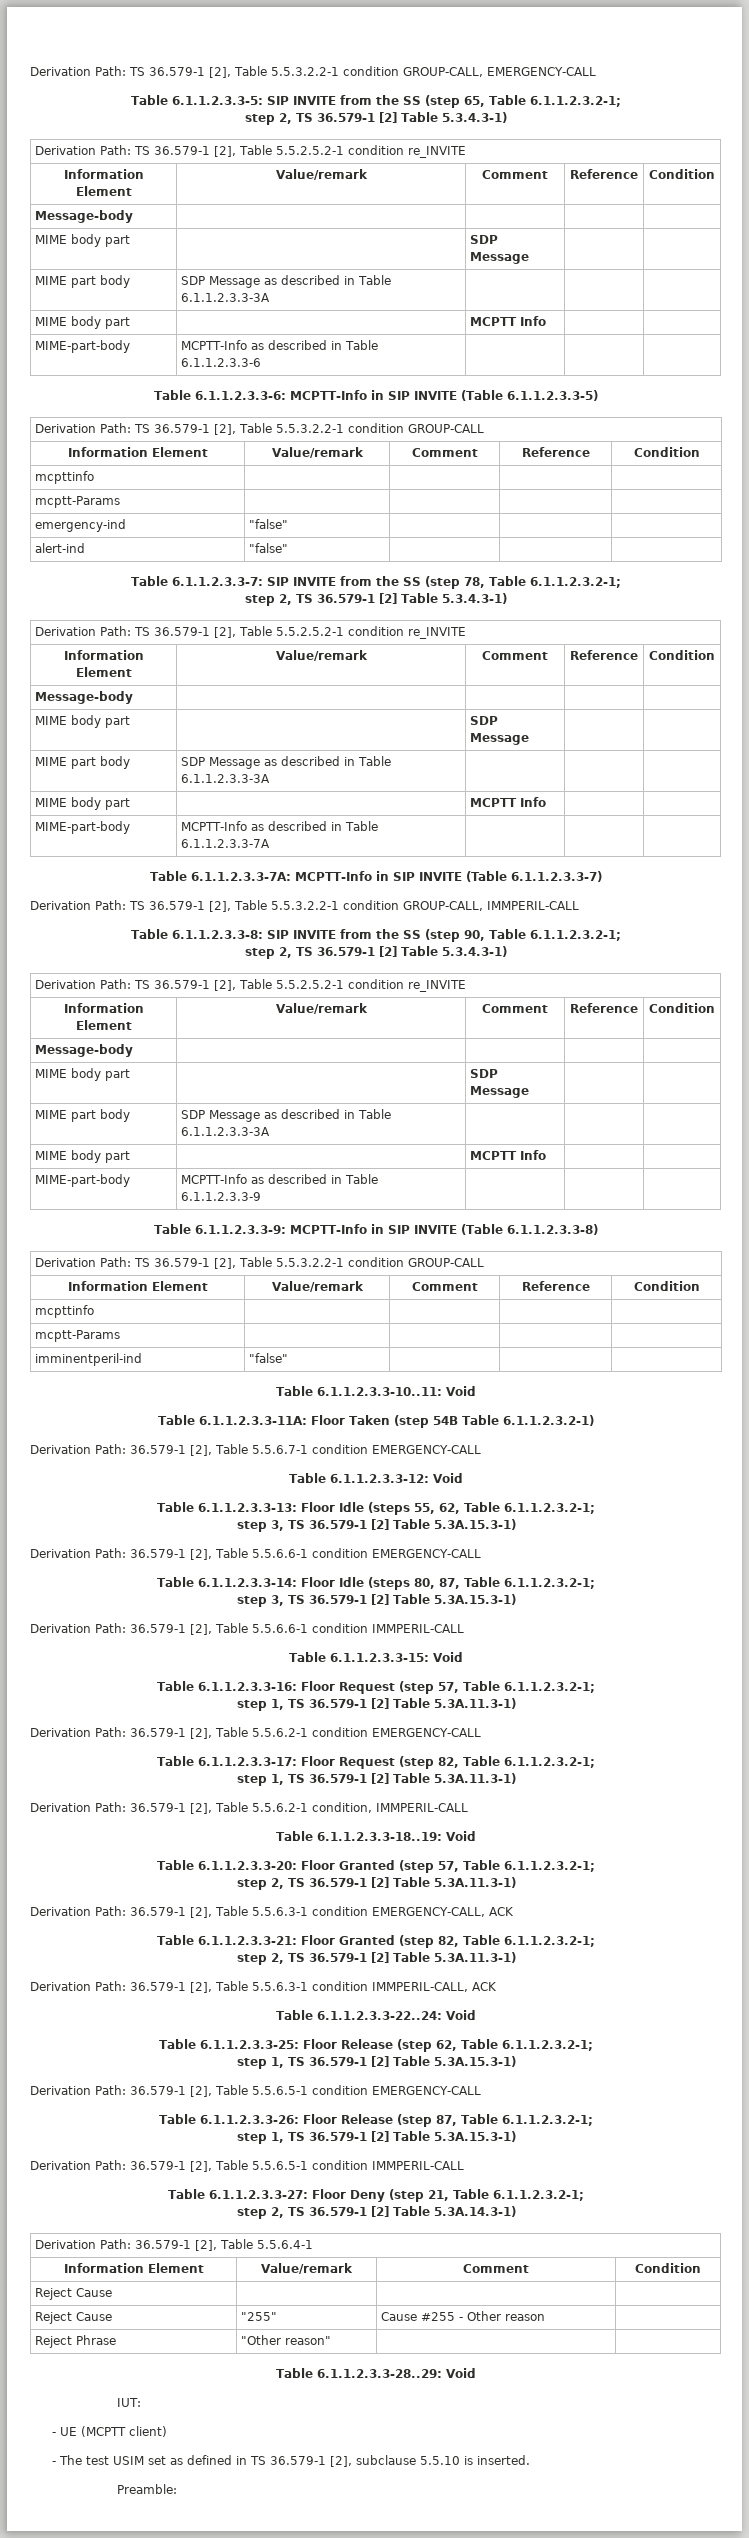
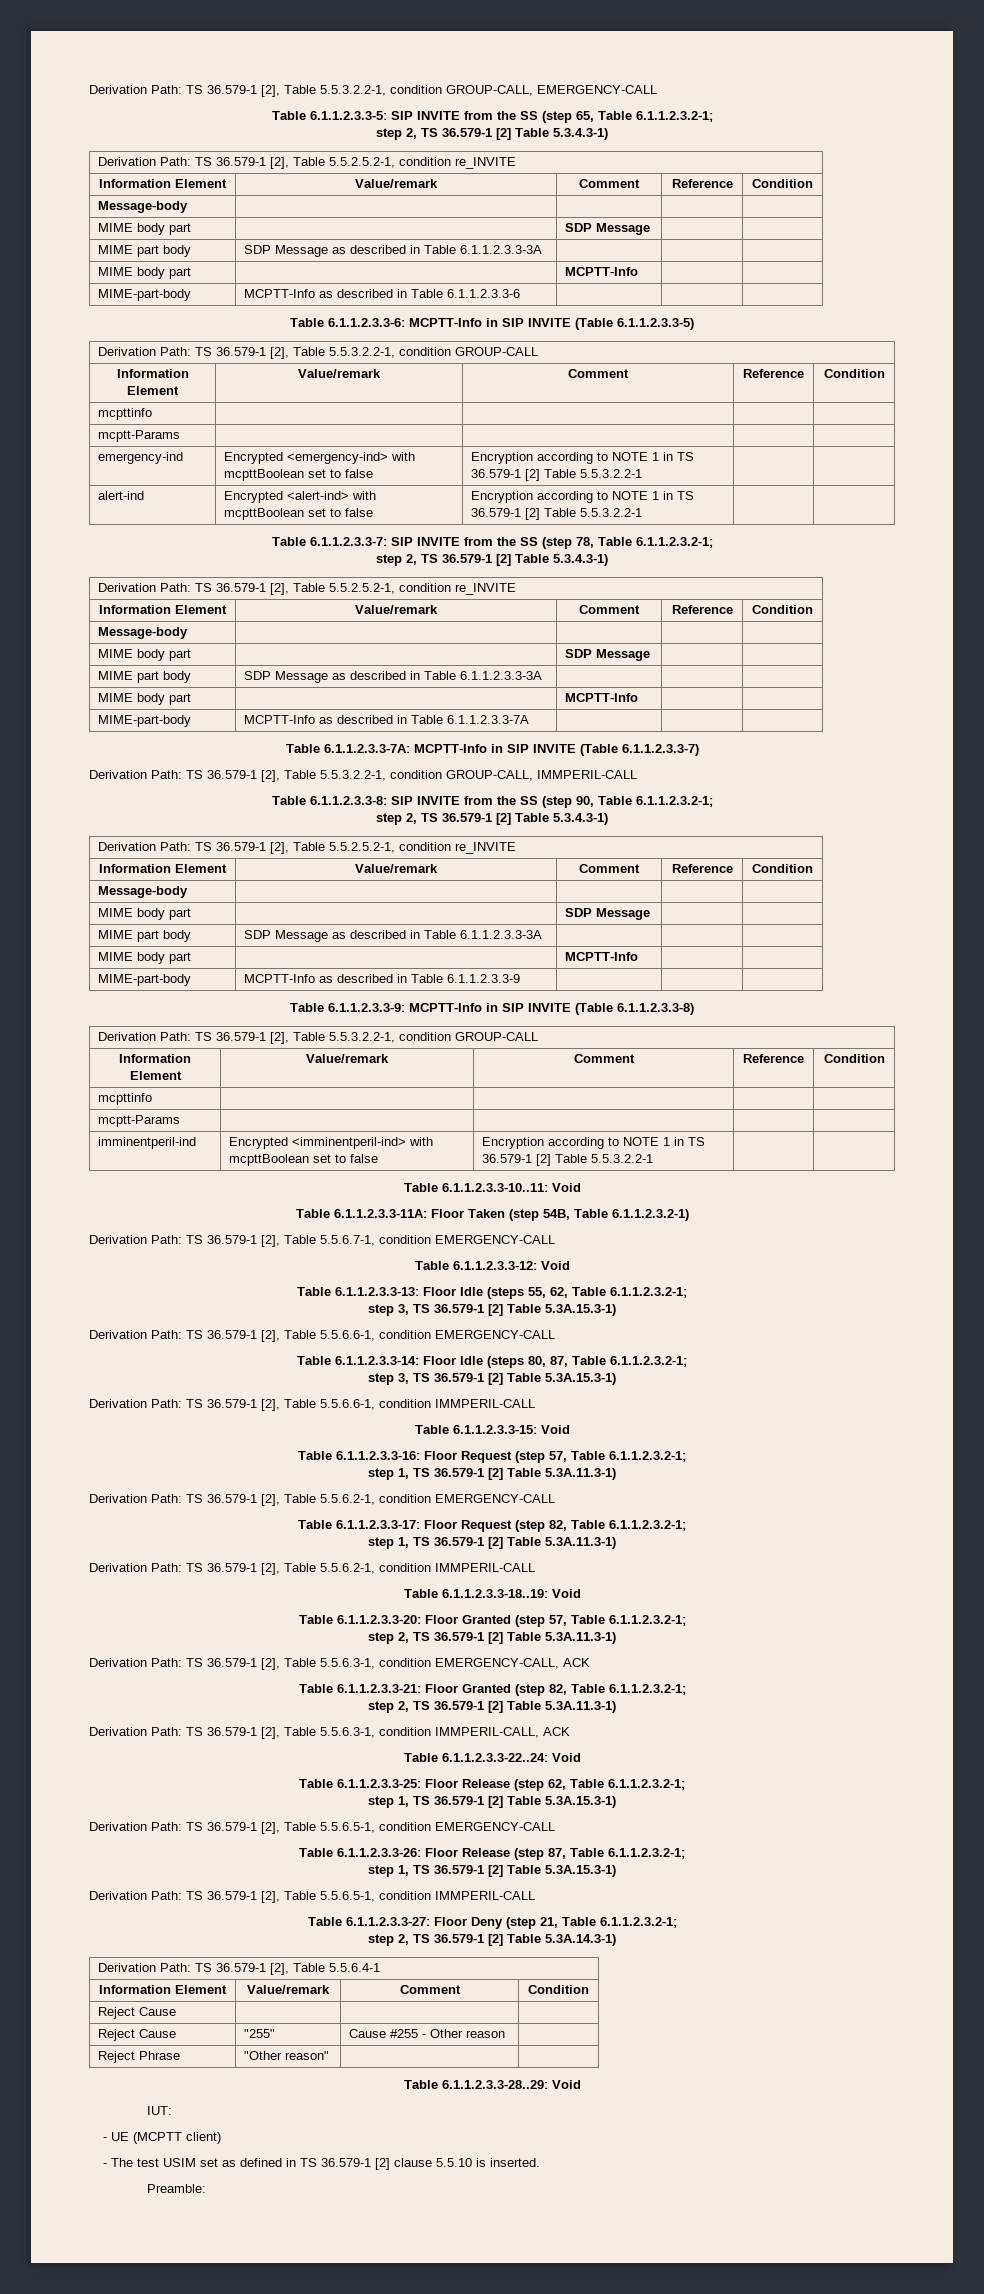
[30,66,339,78] Derivation Path: TS 36.579-1 [2], Table 5.5.3.2.2-1 -> [89,85,386,97] Derivation Path: TS 36.579-1 [2], Table 5.5.3.2.2-1,
[276,146,345,155] 5.5.2.5.2-1 -> [329,157,396,168] 5.5.2.5.2-1,
[470,316,547,326] MCPTT Info -> [565,267,639,276] MCPTT-Info
[276,424,345,433] 5.5.3.2.2-1 -> [329,347,396,358] 5.5.3.2.2-1,
[249,519,289,529] [35,543,86,553] [249,543,289,553] "false" | | | // alert-ind | "false" | -> [224,452,416,464] [224,469,374,481] [471,452,695,464] [471,469,643,481] [98,491,145,500] [224,491,377,503] [224,508,374,520] [471,491,695,503] [471,508,643,520] Encrypted <emergency-ind> with mcpttBoolean set to false | Encryption according to NOTE 1 in TS 36.579-1 [2] Table 5.5.3.2.2-1 | | // alert-ind | Encrypted <alert-ind> with mcpttBoolean set to false | Encryption according to NOTE 1 in TS 36.579-1 [2] Table 5.5.3.2.2-1
[276,627,345,636] 5.5.2.5.2-1 -> [329,583,396,594] 5.5.2.5.2-1,
[470,797,547,807] MCPTT Info -> [565,693,639,702] MCPTT-Info
[270,901,339,910] 5.5.3.2.2-1 -> [320,770,386,781] 5.5.3.2.2-1,
[276,980,345,989] 5.5.2.5.2-1 -> [329,842,396,853] 5.5.2.5.2-1,
[470,1150,547,1160] MCPTT Info -> [565,952,639,961] MCPTT-Info
[276,1258,345,1267] 5.5.3.2.2-1 -> [329,1032,396,1043] 5.5.3.2.2-1,
[249,1353,289,1363] "false" | -> [229,1137,434,1149] [229,1154,379,1166] [482,1137,706,1149] [482,1154,654,1166] Encrypted <imminentperil-ind> with mcpttBoolean set to false | Encryption according to NOTE 1 in TS 36.579-1 [2] Table 5.5.3.2.2-1
[432,1416,458,1425] 54B -> [542,1209,570,1220] 54B,
[130,1444,308,1456] 36.579-1 [2], Table 5.5.6.7-1 -> [186,1235,375,1247] TS 36.579-1 [2], Table 5.5.6.7-1,
[130,1548,308,1560] 36.579-1 [2], Table 5.5.6.6-1 -> [186,1330,375,1342] TS 36.579-1 [2], Table 5.5.6.6-1,
[130,1623,308,1635] 36.579-1 [2], Table 5.5.6.6-1 -> [186,1399,375,1411] TS 36.579-1 [2], Table 5.5.6.6-1,
[130,1727,308,1739] 36.579-1 [2], Table 5.5.6.2-1 -> [186,1494,375,1506] TS 36.579-1 [2], Table 5.5.6.2-1,
[130,1802,372,1814] 36.579-1 [2], Table 5.5.6.2-1 condition, -> [186,1563,431,1575] TS 36.579-1 [2], Table 5.5.6.2-1, condition
[130,1906,308,1918] 36.579-1 [2], Table 5.5.6.3-1 -> [186,1658,375,1670] TS 36.579-1 [2], Table 5.5.6.3-1,
[130,1981,308,1993] 36.579-1 [2], Table 5.5.6.3-1 -> [186,1727,375,1739] TS 36.579-1 [2], Table 5.5.6.3-1,
[130,2085,308,2097] 36.579-1 [2], Table 5.5.6.5-1 -> [186,1822,375,1834] TS 36.579-1 [2], Table 5.5.6.5-1,
[130,2160,308,2172] 36.579-1 [2], Table 5.5.6.5-1 -> [186,1891,375,1903] TS 36.579-1 [2], Table 5.5.6.5-1,
(132, 2244) none -> [195,1963,213,1972] TS
[329,2455,416,2467] [2], subclause -> [375,2158,433,2170] [2] clause

